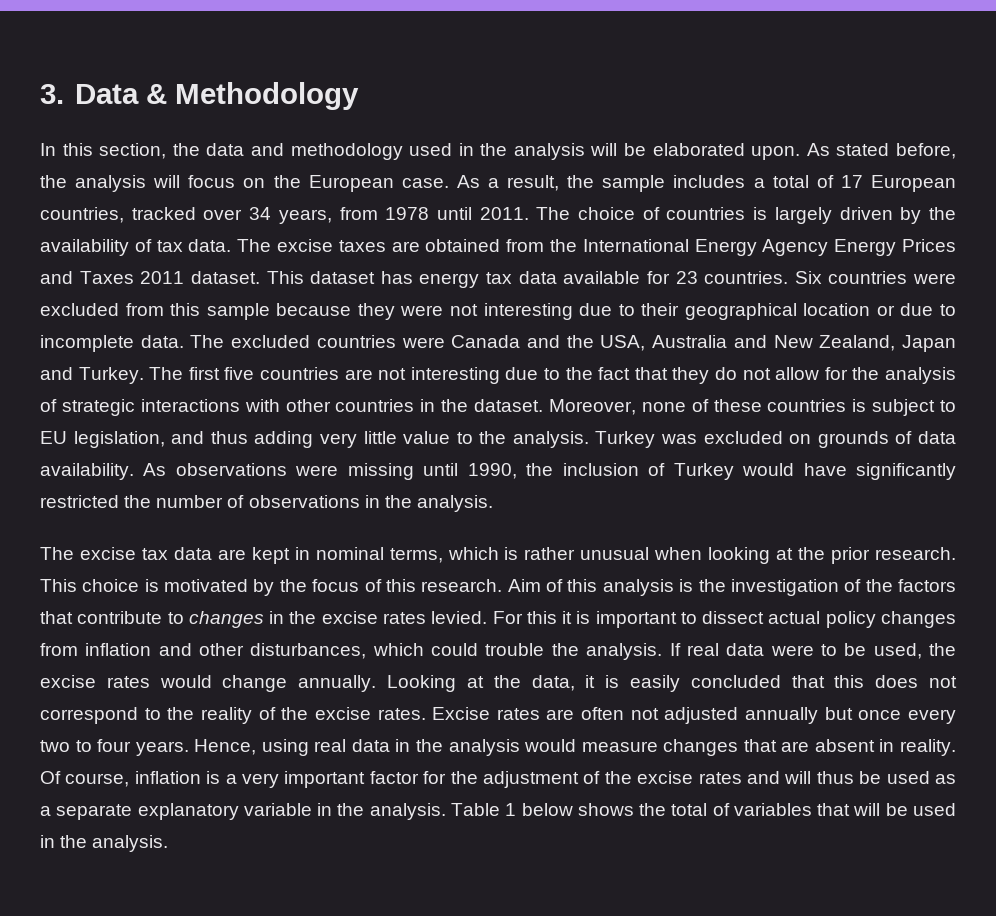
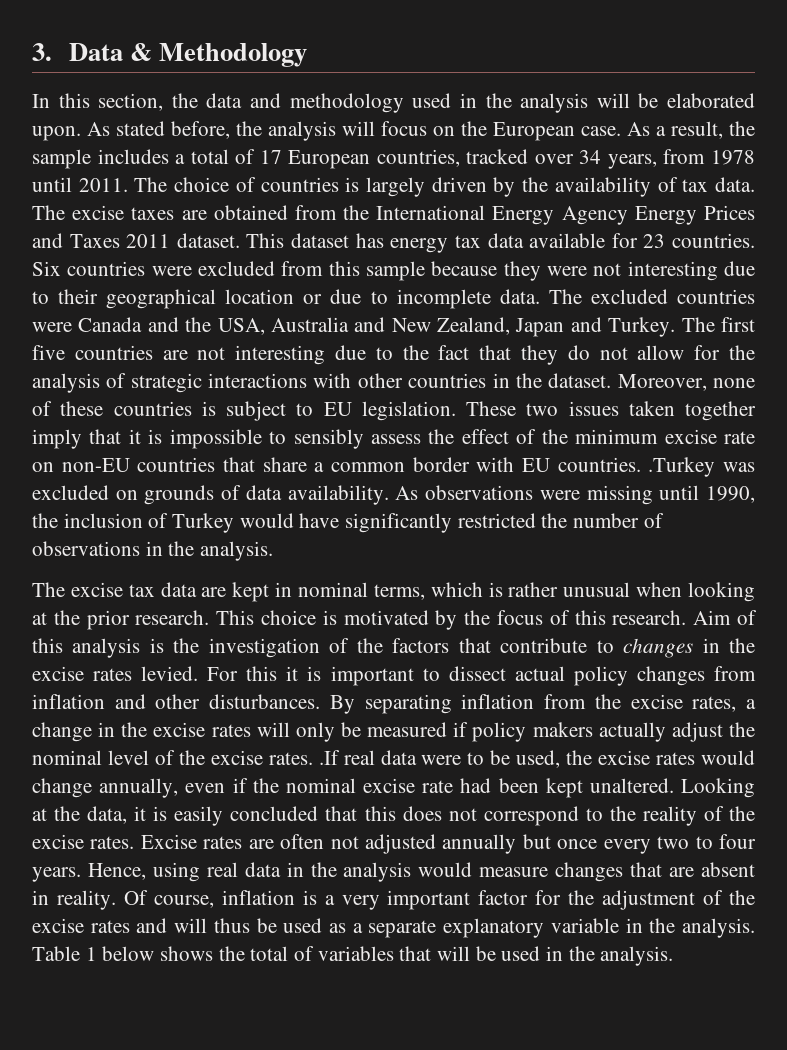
[73,431,656,448] legislation, and thus adding very little value to the analysis. Turkey -> [361,401,756,421] [32,429,756,449] [32,457,716,477] legislation. These two issues taken together imply that it is impossible to sensibly assess the effect of the minimum excise rate on non-EU countries that share a common border with EU countries. .Turkey
[250,643,681,660] disturbances, which could trouble the analysis. If -> [209,694,757,714] [32,722,755,742] [32,750,340,765] disturbances. By separating inflation from the excise rates, a change in the excise rates will only be measured if policy makers actually adjust the nominal level of the excise rates. .If
[298,675,377,692] annually. -> [99,778,674,798] annually, even if the nominal excise rate had been kept unaltered.

